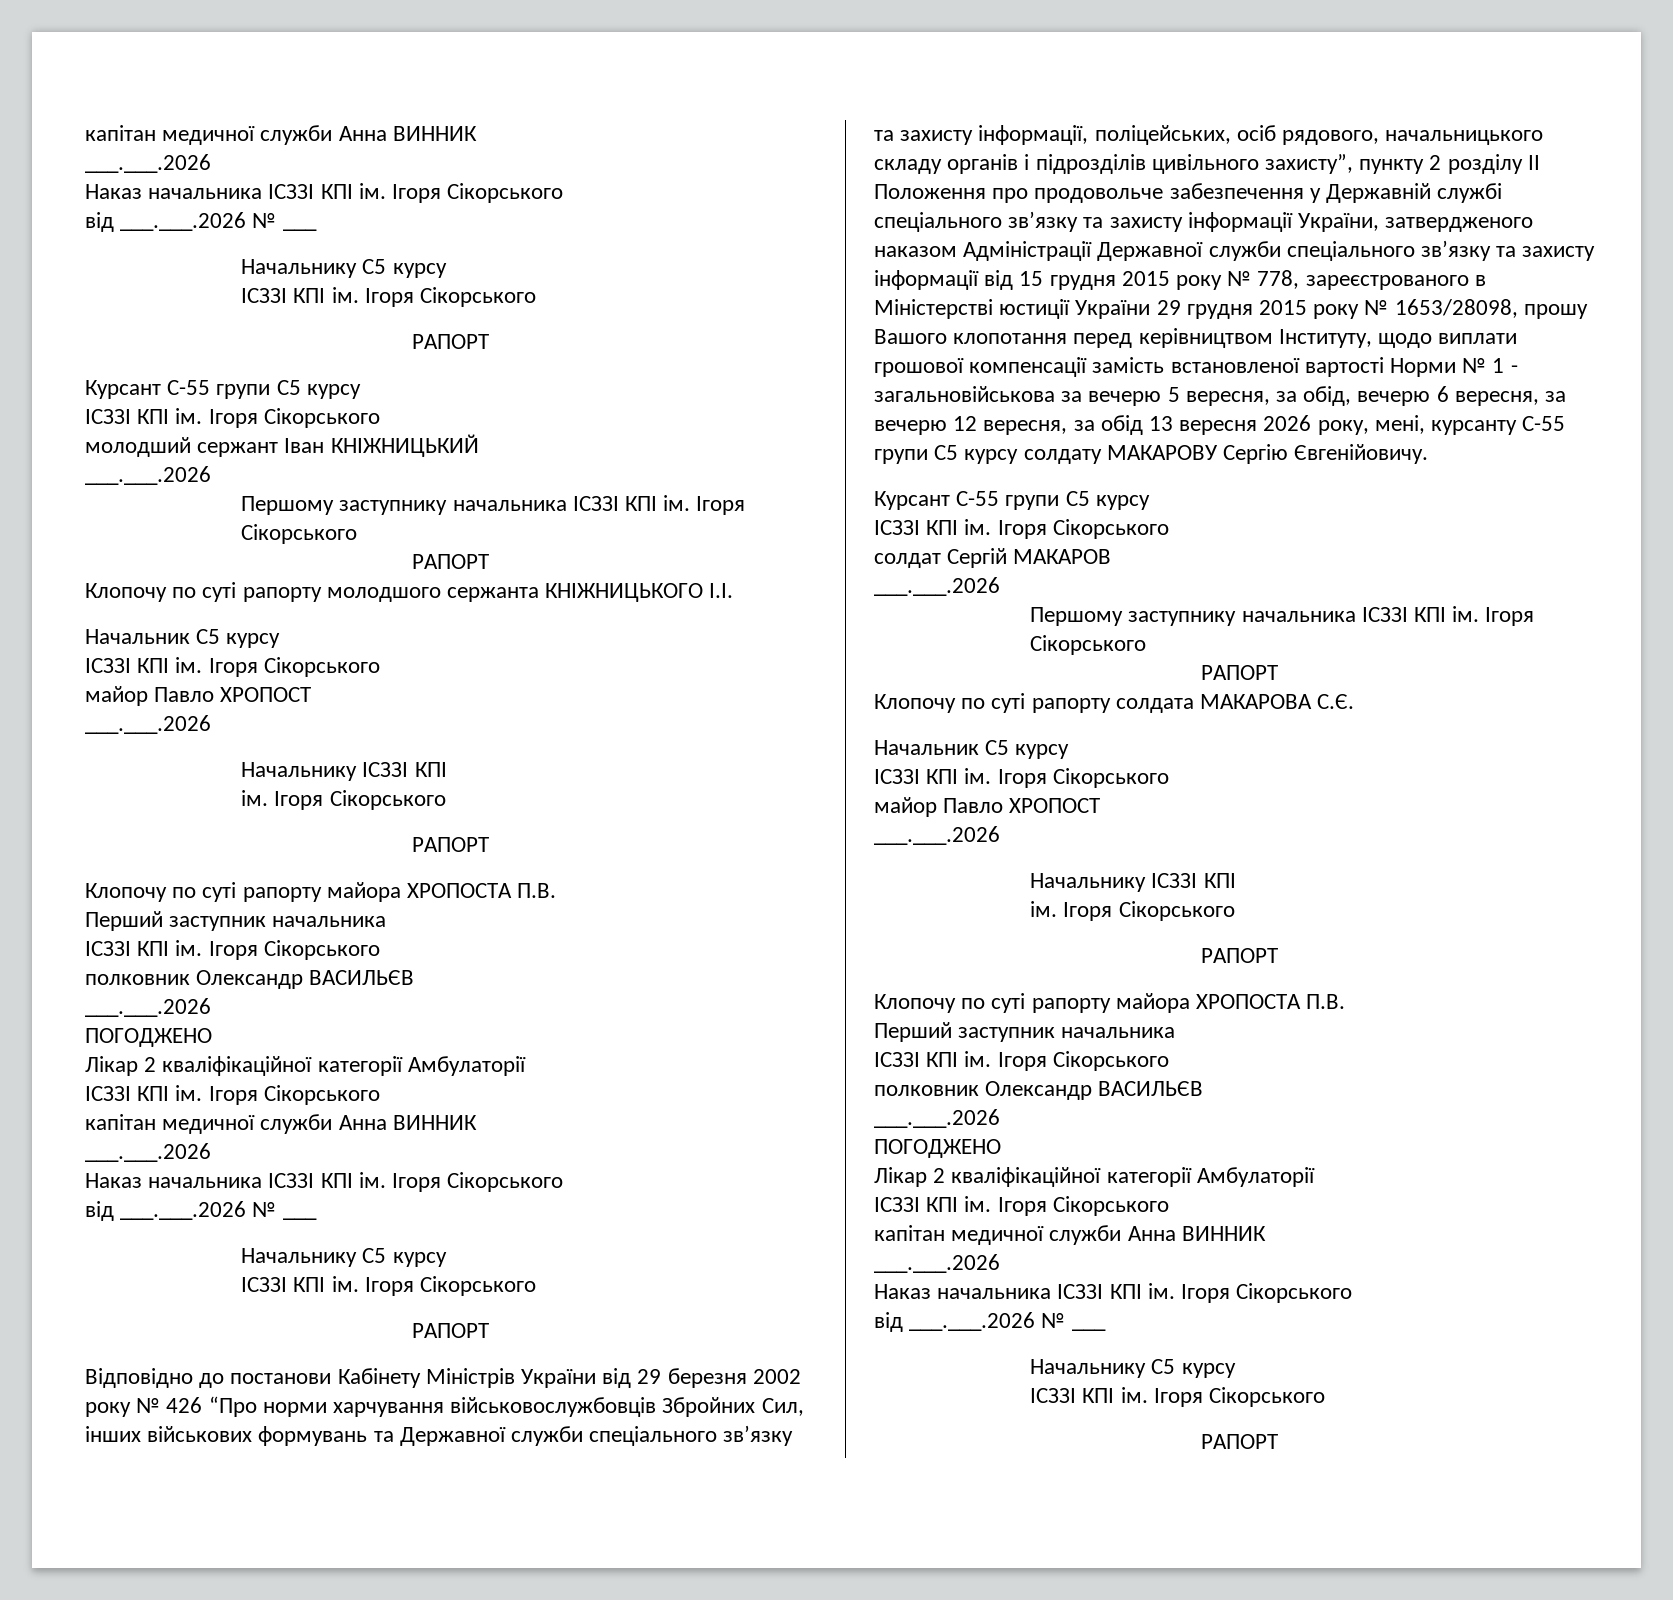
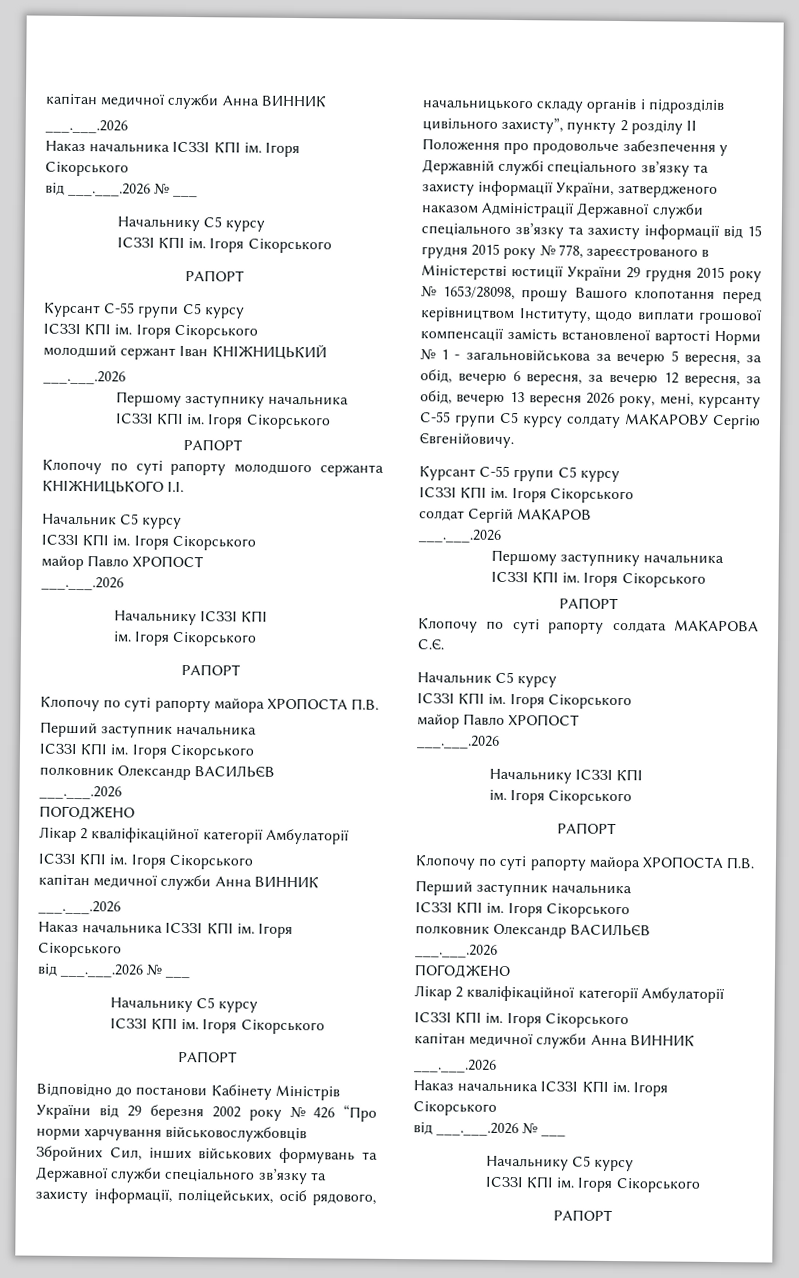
[1100,415,1143,435] обід -> [420,390,506,406] обід, вечерю

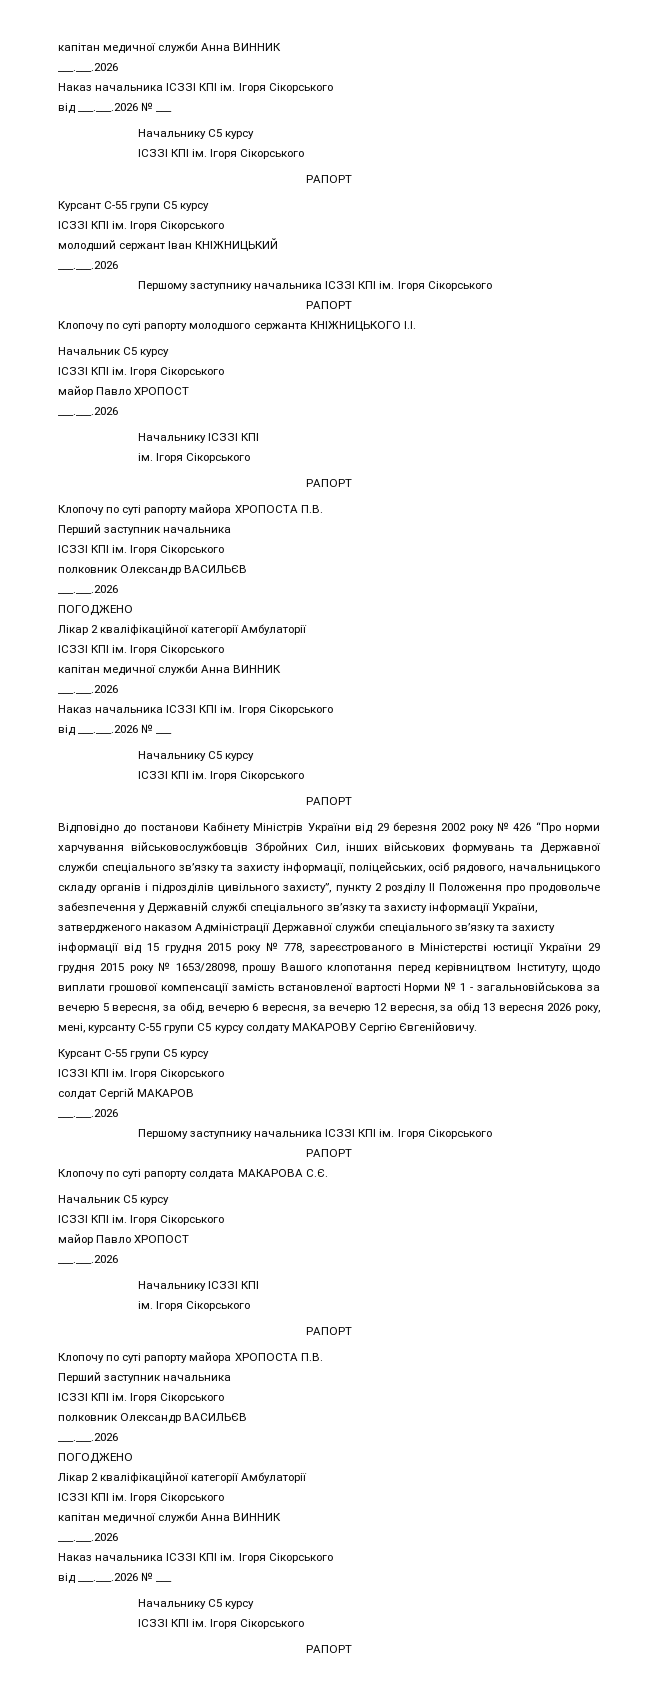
[420,390,506,406] обід, вечерю -> [457,1002,480,1014] обід

